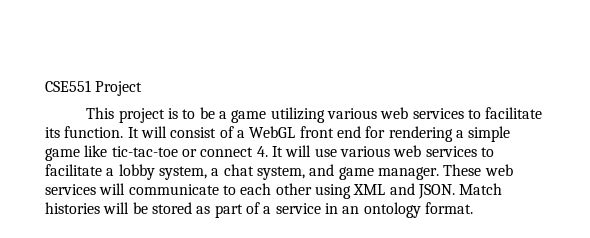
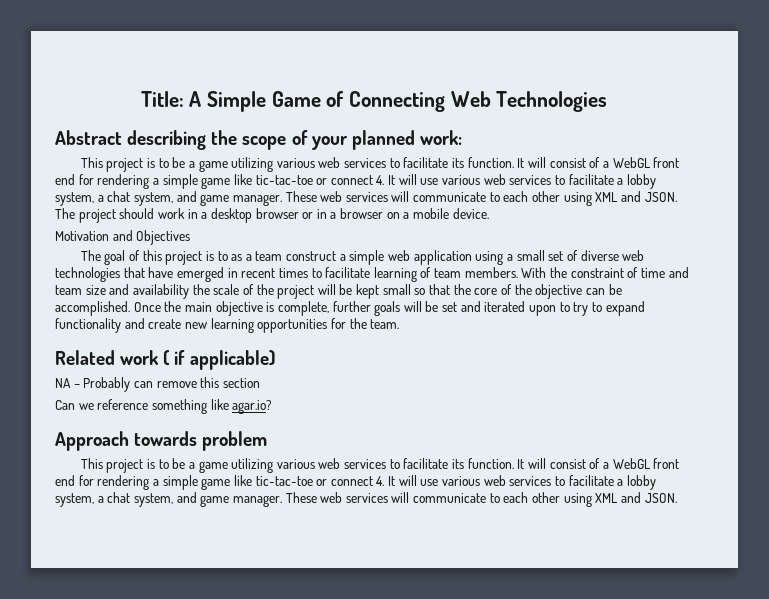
[45,80,143,96] CSE551 Project -> [140,91,608,112] [55,130,462,150] Title: A Simple Game of Connecting Web Technologies // Abstract describing the scope of your planned work:
[459,183,503,195] [45,202,473,218] Match histories will be stored as part of a service in an ontology format. -> [55,208,489,223] [55,230,191,245] [80,250,645,265] [55,267,689,282] [55,284,622,299] [55,301,645,316] [55,318,400,333] [55,350,275,370] [55,377,260,392] [55,399,273,414] [55,431,268,451] [80,458,680,473] [55,475,656,490] [55,492,677,507] The project should work in a desktop browser or in a browser on a mobile device. // Motivation and Objectives // The goal of this project is to as a team construct a simple web application using a small set of diverse web technologies that have emerged in recent times to facilitate learning of team members. With the constraint of time and team size and availability the scale of the project will be kept small so that the core of the objective can be accomplished. Once the main objective is complete, further goals will be set and iterated upon to try to expand functionality and create new learning opportunities for the team. // Related work ( if applicable) // NA – Probably can remove this section // Can we reference something like agar.io? // Approach towards problem // This project is to be a game utilizing various web services to facilitate its function. It will consist of a WebGL front end for rendering a simple game like tic-tac-toe or connect 4. It will use various web services to facilitate a lobby system, a chat system, and game manager. These web services will communicate to each other using XML and JSON.

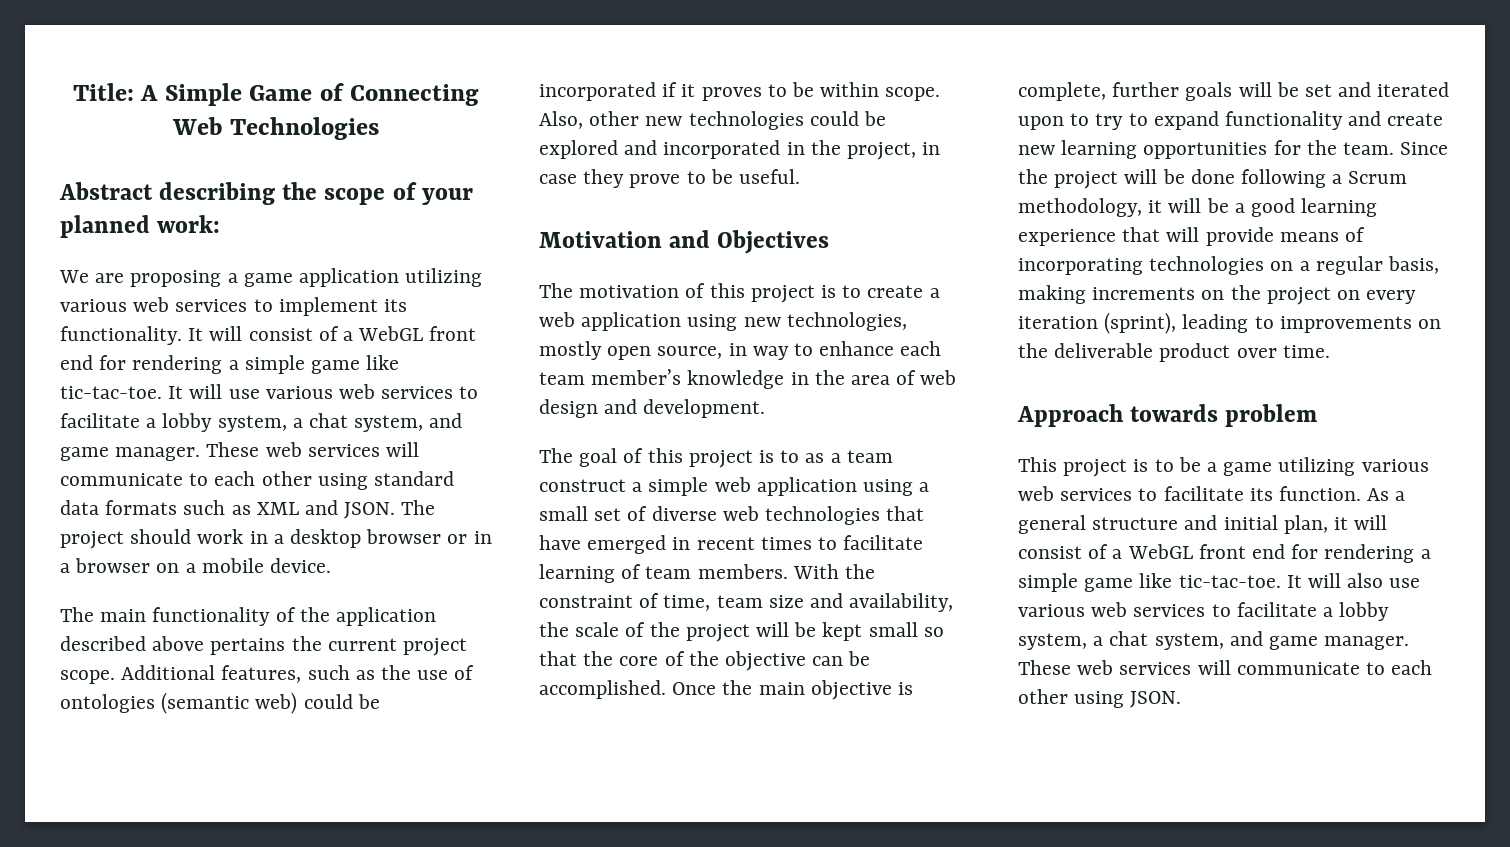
[80,157,514,172] This project is to be a game utilizing various web services to facilitate its function. -> [59,268,483,287] [60,297,408,316] [60,326,182,345] We are proposing a game application utilizing various web services to implement its functionality.
[255,175,385,185] tic-tac-toe or connect 4. -> [60,386,162,399] tic-tac-toe.
(592, 199) none -> [374,471,455,486] [60,500,251,515] standard data formats such as
[55,230,191,245] Motivation and Objectives -> [60,607,437,626] [60,636,468,656] [60,665,475,684] [60,692,380,714] [539,82,941,101] [539,111,887,130] [539,140,941,160] [539,169,801,188] [539,230,830,254] [539,283,940,303] [539,312,907,331] [539,341,942,360] [539,369,957,389] [539,399,766,418] The main functionality of the application described above pertains the current project scope. Additional features, such as the use of ontologies (semantic web) could be incorporated if it proves to be within scope. Also, other new technologies could be explored and incorporated in the project, in case they prove to be useful. // Motivation and Objectives // The motivation of this project is to create a web application using new technologies, mostly open source, in way to enhance each team member’s knowledge in the area of web design and development.
[640,267,689,278] time and -> [663,595,711,611] time,
[132,284,189,299] availability -> [849,593,954,612] availability,
[55,350,275,370] [55,377,260,392] [55,399,273,414] // Related work ( if applicable) // NA – Probably can remove this section // Can we reference something like agar.io? -> [1400,142,1449,155] [1018,169,1408,189] [1018,198,1378,217] [1018,227,1366,246] [1018,256,1440,275] [1018,285,1417,305] [1018,312,1442,334] [1018,343,1330,362] Since the project will be done following a Scrum methodology, it will be a good learning experience that will provide means of incorporating technologies on a regular basis, making increments on the project on every iteration (sprint), leading to improvements on the deliverable product over time.
[517,459,525,469] It -> [1367,488,1406,501] [1018,515,1349,534] As a general structure and initial plan, it
[255,475,417,486] tic-tac-toe or connect 4. It will -> [1178,573,1384,588] tic-tac-toe. It will also
[595,492,641,503] XML and -> (1125, 699) none

